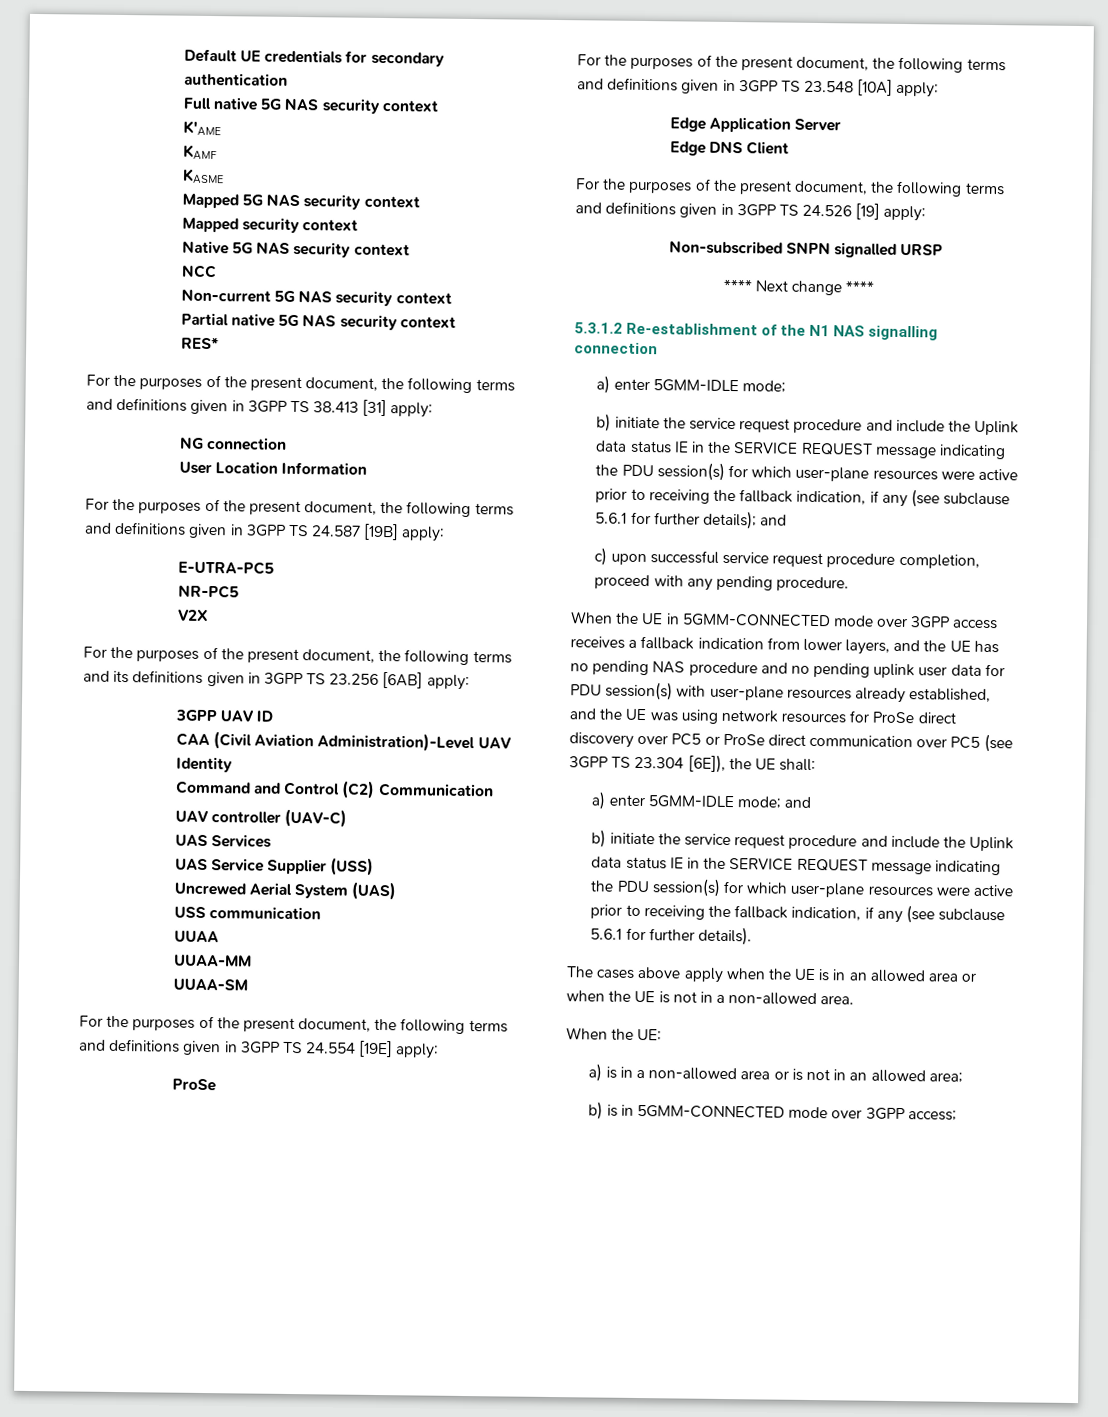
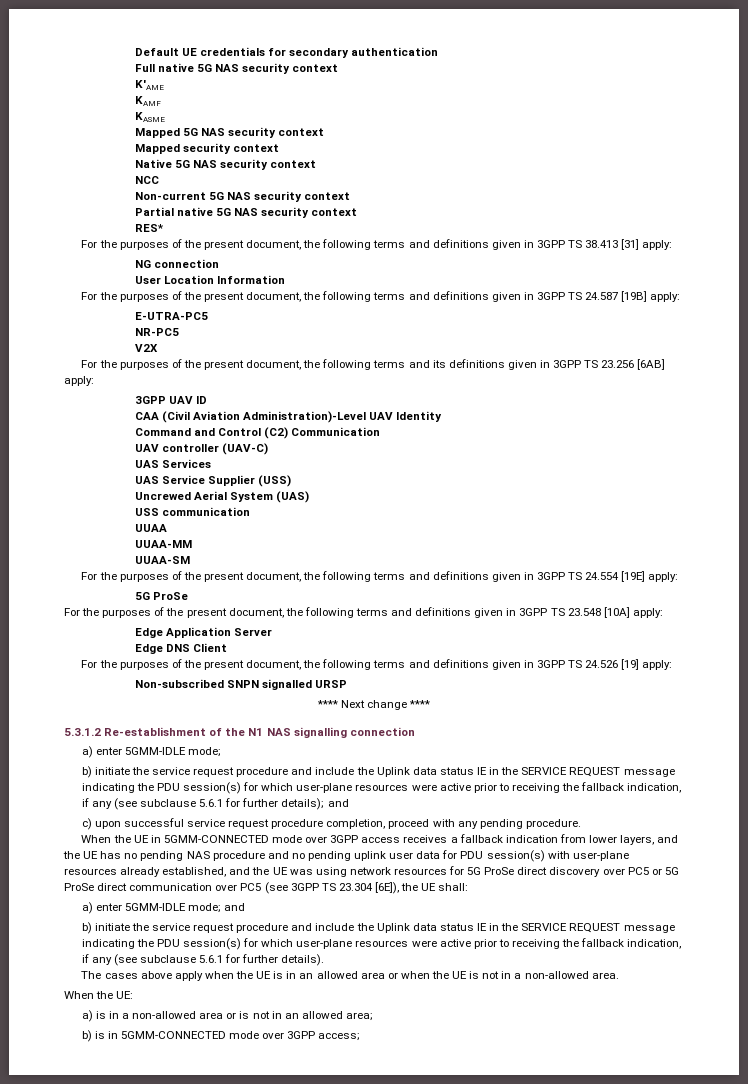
(440, 1051) none -> [134,592,150,600] 5G
(870, 716) none -> [467,867,482,875] 5G
(720, 740) none -> [664,867,679,875] 5G

